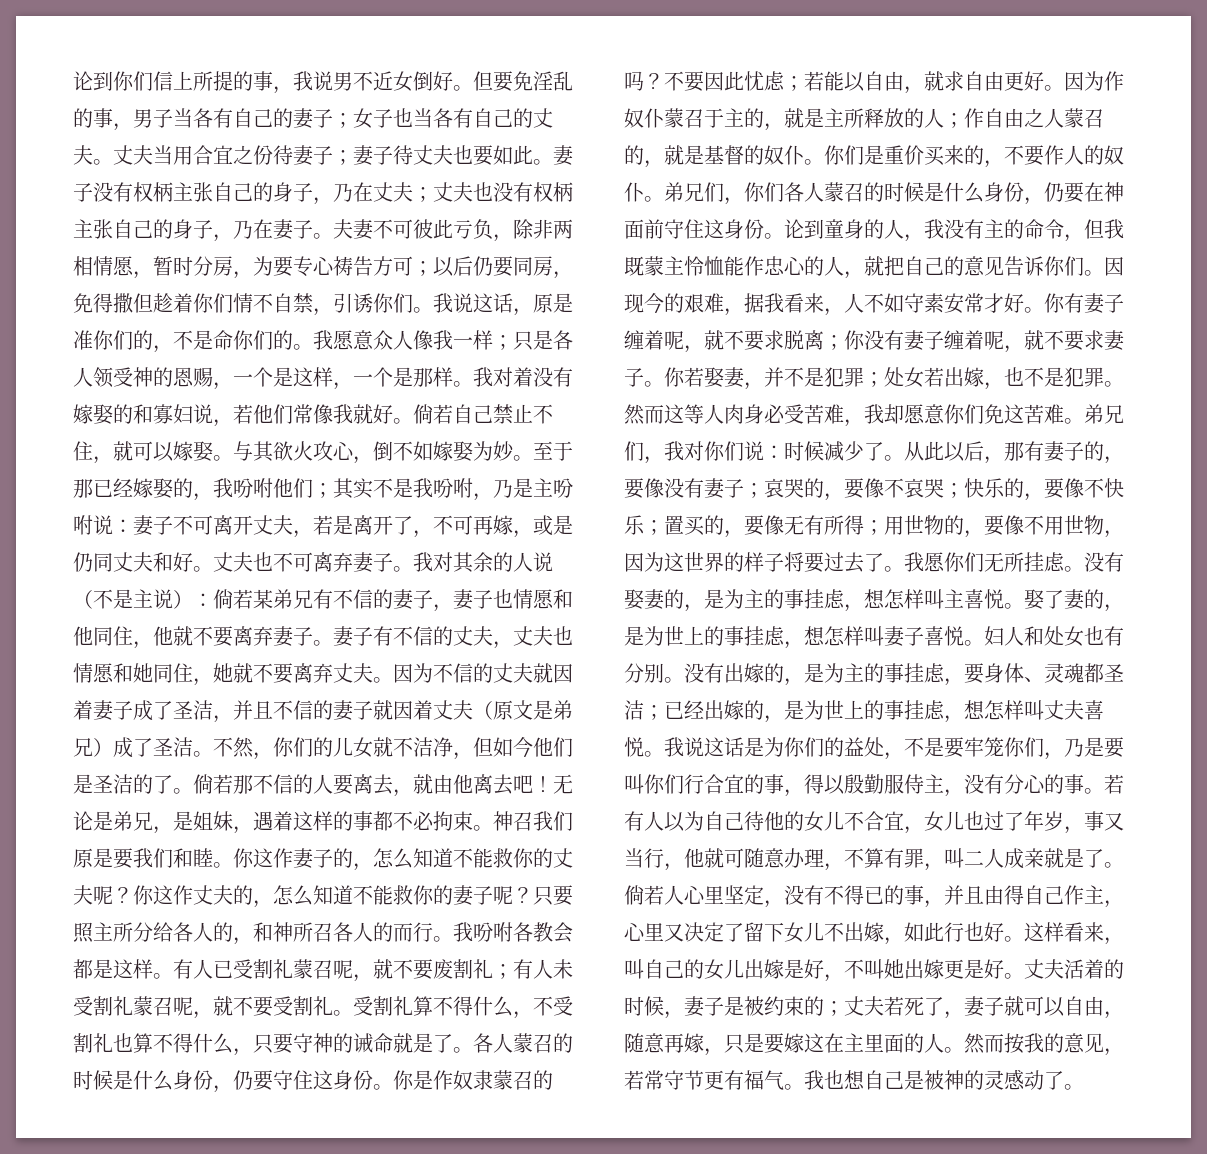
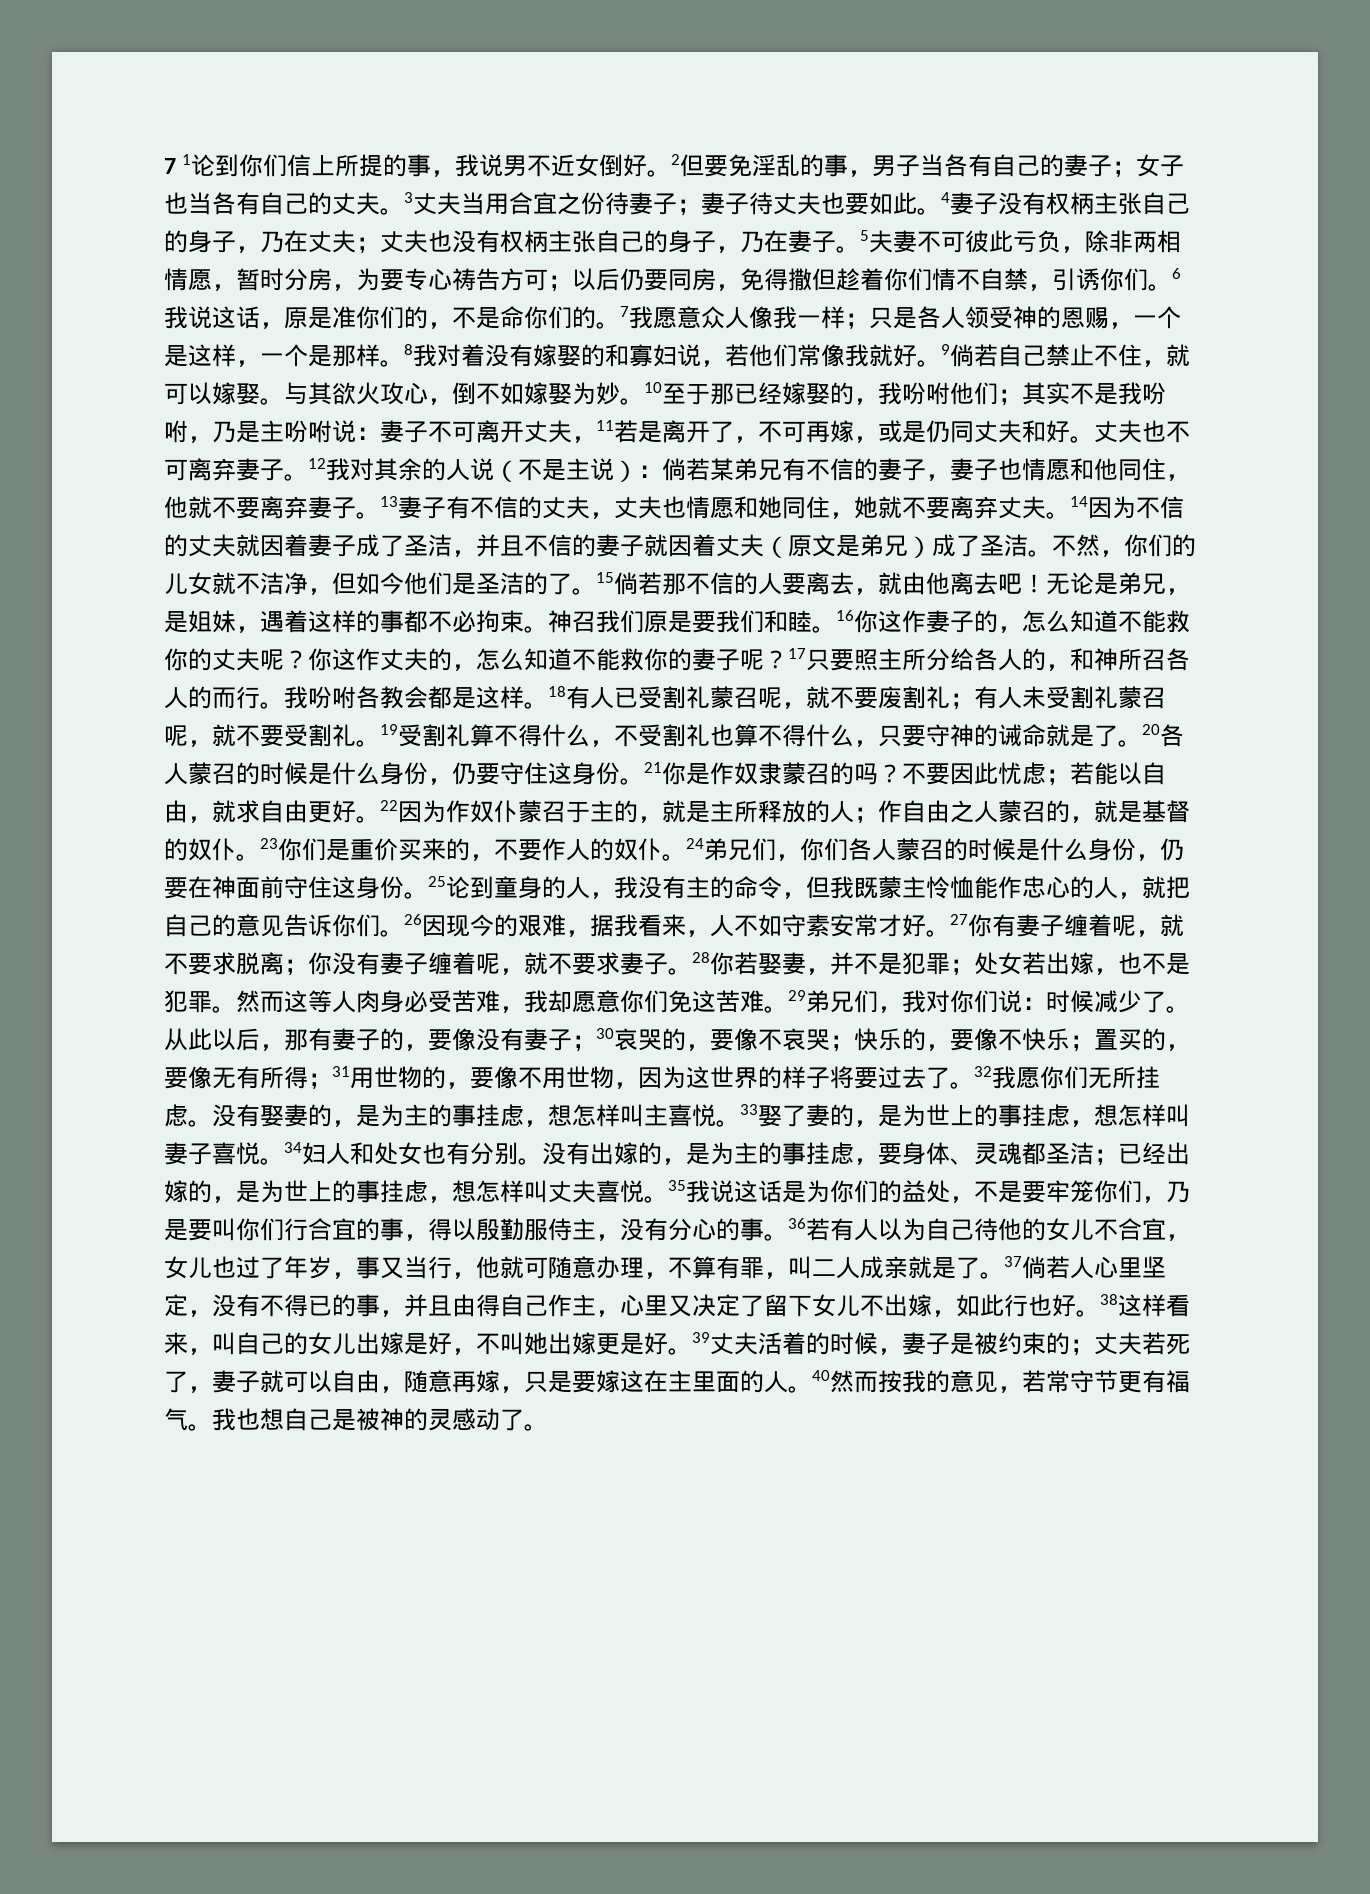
(73, 81) none -> [164,154,192,174] 7 1
(473, 88) none -> [671,154,681,165] 2
(113, 162) none -> [404,192,413,203] 3
(553, 162) none -> [941,192,950,203] 4
(333, 236) none -> [860,230,869,241] 5
(433, 310) none -> [1172,268,1181,279] 6
(313, 347) none -> [620,306,629,317] 7
(473, 384) none -> [404,344,413,355] 8
(413, 421) none -> [941,344,950,355] 9
(533, 458) none -> [644,382,662,393] 10
(313, 534) none -> [596,420,614,431] 11
(413, 569) none -> [308,458,326,469] 12
(333, 643) none -> [380,496,398,507] 13
(393, 680) none -> [1070,496,1088,507] 14
(193, 791) none -> [596,572,614,583] 15
(233, 865) none -> [836,610,854,621] 16
(533, 895) none -> [788,648,806,659] 17
(173, 976) none -> [548,686,566,697] 18
(353, 1013) none -> [380,724,398,735] 19
(473, 1050) none -> [1142,724,1160,735] 20
(393, 1087) none -> [644,762,662,773] 21
(1064, 88) none -> [380,800,398,811] 22
(824, 162) none -> [260,838,278,849] 23
(664, 199) none -> [686,838,704,849] 24
(784, 236) none -> [428,876,446,887] 25
(1104, 273) none -> [404,914,422,925] 26
(1044, 310) none -> [950,914,968,925] 27
(664, 384) none -> [692,952,710,963] 28
(1084, 421) none -> [788,990,806,1001] 29
(764, 490) none -> [596,1028,614,1039] 30
(884, 527) none -> [332,1066,350,1077] 31
(904, 569) none -> [974,1066,992,1077] 32
(1024, 606) none -> [740,1104,758,1115] 33
(984, 643) none -> [284,1142,302,1153] 34
(664, 754) none -> [668,1180,686,1191] 35
(1104, 791) none -> [788,1218,806,1229] 36
(1124, 865) none -> [1004,1256,1022,1267] 37
(1024, 939) none -> [1100,1294,1118,1305] 38
(1024, 976) none -> [692,1332,710,1343] 39
(964, 1050) none -> [812,1370,830,1381] 40

